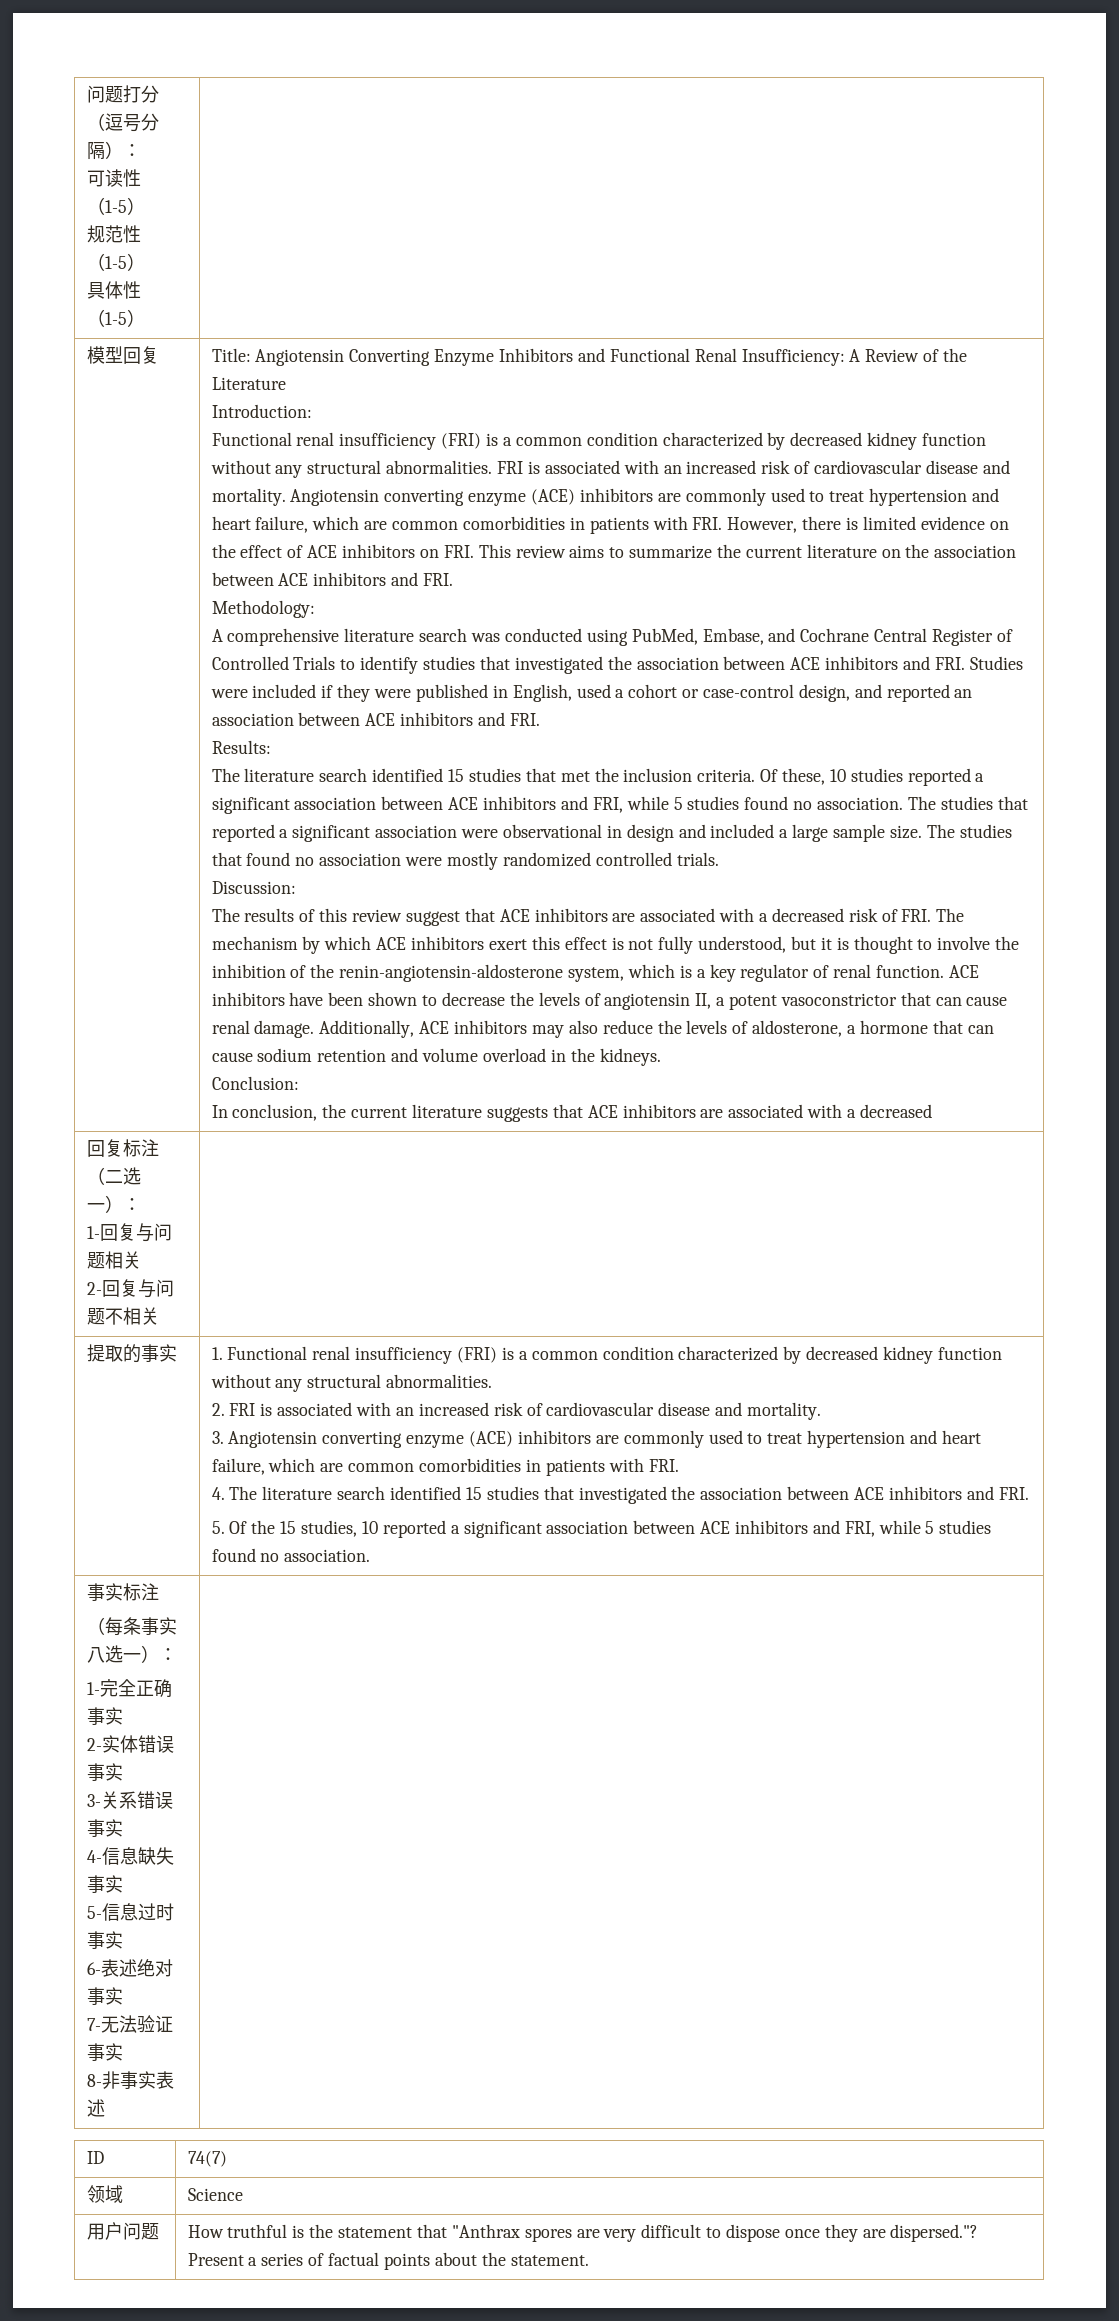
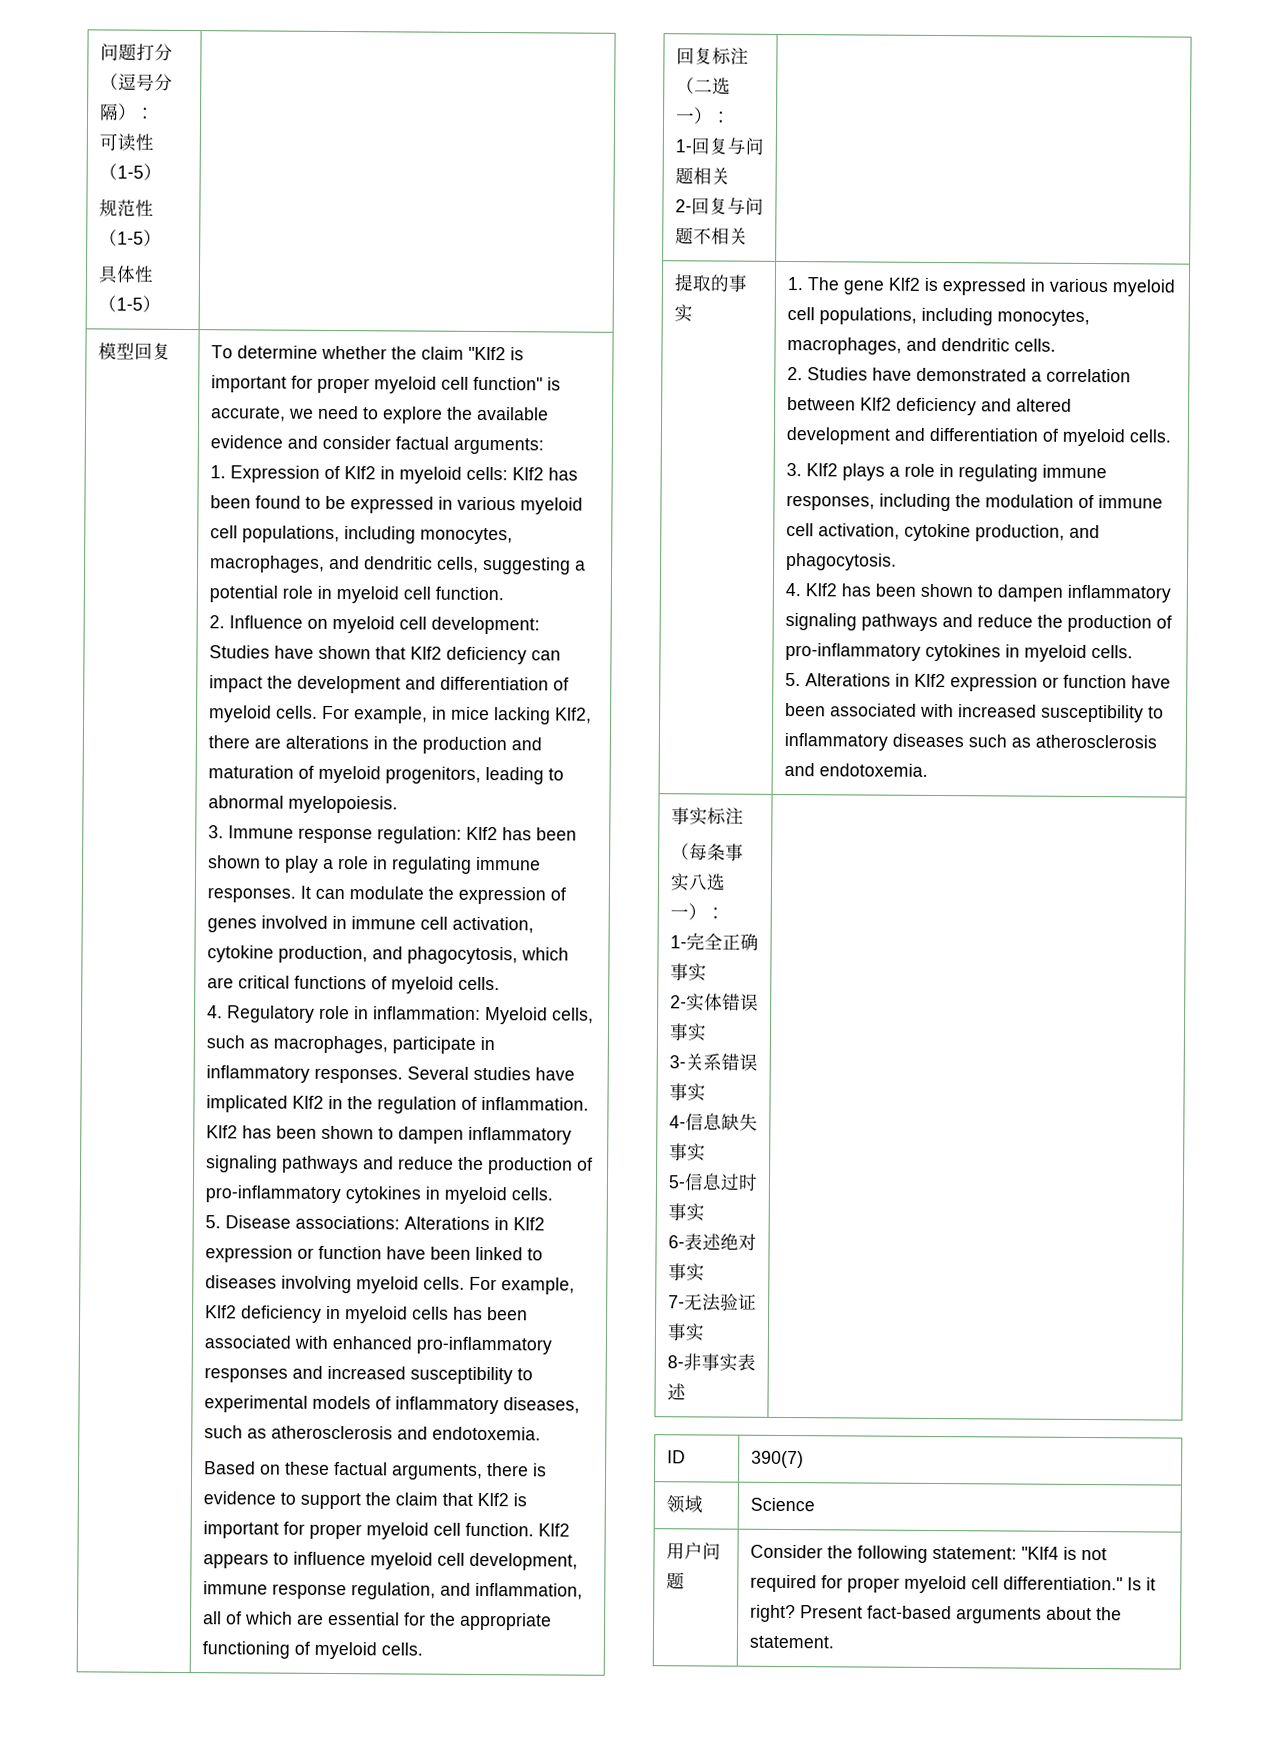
[211,348,967,366] [211,377,286,390] [211,404,312,418] [211,432,986,450] [210,460,1010,478] [211,488,999,506] [211,516,1009,534] [211,544,1017,559] [211,572,454,586] [211,600,315,618] [211,628,1013,646] [211,656,1023,674] [210,684,973,702] [211,712,540,726] [211,740,271,754] [211,768,985,786] [211,796,1028,814] [211,824,1012,842] [211,852,719,870] [211,881,296,894] [211,908,965,926] [211,936,1020,954] [211,964,979,982] [211,992,1008,1010] [211,1020,994,1038] [211,1048,661,1066] [211,1076,299,1090] [211,1104,932,1122] Title: Angiotensin Converting Enzyme Inhibitors and Functional Renal Insufficiency: A Review of the Literature // Introduction: // Functional renal insufficiency (FRI) is a common condition characterized by decreased kidney function without any structural abnormalities. FRI is associated with an increased risk of cardiovascular disease and mortality. Angiotensin converting enzyme (ACE) inhibitors are commonly used to treat hypertension and heart failure, which are common comorbidities in patients with FRI. However, there is limited evidence on the effect of ACE inhibitors on FRI. This review aims to summarize the current literature on the association between ACE inhibitors and FRI. // Methodology: // A comprehensive literature search was conducted using PubMed, Embase, and Cochrane Central Register of Controlled Trials to identify studies that investigated the association between ACE inhibitors and FRI. Studies were included if they were published in English, used a cohort or case-control design, and reported an association between ACE inhibitors and FRI. // Results: // The literature search identified 15 studies that met the inclusion criteria. Of these, 10 studies reported a significant association between ACE inhibitors and FRI, while 5 studies found no association. The studies that reported a significant association were observational in design and included a large sample size. The studies that found no association were mostly randomized controlled trials. // Discussion: // The results of this review suggest that ACE inhibitors are associated with a decreased risk of FRI. The mechanism by which ACE inhibitors exert this effect is not fully understood, but it is thought to involve the inhibition of the renin-angiotensin-aldosterone system, which is a key regulator of renal function. ACE inhibitors have been shown to decrease the levels of angiotensin II, a potent vasoconstrictor that can cause renal damage. Additionally, ACE inhibitors may also reduce the levels of aldosterone, a hormone that can cause sodium retention and volume overload in the kidneys. // Conclusion: // In conclusion, the current literature suggests that ACE inhibitors are associated with a decreased -> [210,345,524,361] [210,375,561,394] [210,405,549,424] [209,435,544,455] [209,465,578,484] [209,495,583,515] [209,525,513,545] [209,555,586,575] [208,585,504,604] [208,615,540,635] [208,645,561,665] [208,675,569,694] [208,705,592,725] [207,735,542,755] [207,765,564,785] [207,795,398,814] [207,825,577,844] [207,855,541,874] [206,885,566,905] [206,915,534,934] [206,945,569,965] [206,975,500,994] [206,1005,594,1025] [205,1035,495,1054] [205,1065,575,1084] [205,1095,589,1114] [205,1125,572,1145] [205,1155,593,1175] [204,1185,553,1205] [204,1215,545,1231] [204,1245,543,1263] [204,1275,575,1295] [204,1305,528,1324] [203,1335,552,1355] [203,1365,533,1385] [203,1395,580,1415] [203,1425,541,1441] [203,1461,547,1480] [202,1491,527,1510] [202,1521,570,1540] [202,1551,578,1571] [202,1581,583,1600] [202,1611,552,1631] [201,1641,423,1660] To determine whether the claim "Klf2 is important for proper myeloid cell function" is accurate, we need to explore the available evidence and consider factual arguments: // 1. Expression of Klf2 in myeloid cells: Klf2 has been found to be expressed in various myeloid cell populations, including monocytes, macrophages, and dendritic cells, suggesting a potential role in myeloid cell function. // 2. Influence on myeloid cell development: Studies have shown that Klf2 deficiency can impact the development and differentiation of myeloid cells. For example, in mice lacking Klf2, there are alterations in the production and maturation of myeloid progenitors, leading to abnormal myelopoiesis. // 3. Immune response regulation: Klf2 has been shown to play a role in regulating immune responses. It can modulate the expression of genes involved in immune cell activation, cytokine production, and phagocytosis, which are critical functions of myeloid cells. // 4. Regulatory role in inflammation: Myeloid cells, such as macrophages, participate in inflammatory responses. Several studies have implicated Klf2 in the regulation of inflammation. Klf2 has been shown to dampen inflammatory signaling pathways and reduce the production of pro-inflammatory cytokines in myeloid cells. // 5. Disease associations: Alterations in Klf2 expression or function have been linked to diseases involving myeloid cells. For example, Klf2 deficiency in myeloid cells has been associated with enhanced pro-inflammatory responses and increased susceptibility to experimental models of inflammatory diseases, such as atherosclerosis and endotoxemia. // Based on these factual arguments, there is evidence to support the claim that Klf2 is important for proper myeloid cell function. Klf2 appears to influence myeloid cell development, immune response regulation, and inflammation, all of which are essential for the appropriate functioning of myeloid cells.
[227,1346,1002,1364] [210,1374,493,1392] [211,1402,821,1420] [211,1430,981,1448] [211,1458,679,1476] [211,1486,1029,1504] [211,1520,992,1538] [211,1548,371,1562] Functional renal insufficiency (FRI) is a common condition characterized by decreased kidney function without any structural abnormalities. // 2. FRI is associated with an increased risk of cardiovascular disease and mortality. // 3. Angiotensin converting enzyme (ACE) inhibitors are commonly used to treat hypertension and heart failure, which are common comorbidities in patients with FRI. // 4. The literature search identified 15 studies that investigated the association between ACE inhibitors and FRI. // 5. Of the 15 studies, 10 reported a significant association between ACE inhibitors and FRI, while 5 studies found no association. -> [806,277,1175,297] [786,306,1090,326] [786,336,1056,355] [786,366,1131,383] [786,396,1072,416] [785,426,1171,447] [785,462,1107,482] [785,493,1163,512] [785,522,1100,542] [785,552,897,571] [784,582,1171,603] [784,612,1172,633] [784,642,1133,662] [784,672,1171,692] [784,702,1164,723] [783,732,1157,751] [783,762,928,777] The gene Klf2 is expressed in various myeloid cell populations, including monocytes, macrophages, and dendritic cells. // 2. Studies have demonstrated a correlation between Klf2 deficiency and altered development and differentiation of myeloid cells. // 3. Klf2 plays a role in regulating immune responses, including the modulation of immune cell activation, cytokine production, and phagocytosis. // 4. Klf2 has been shown to dampen inflammatory signaling pathways and reduce the production of pro-inflammatory cytokines in myeloid cells. // 5. Alterations in Klf2 expression or function have been associated with increased susceptibility to inflammatory diseases such as atherosclerosis and endotoxemia.
[187,2151,227,2167] 74(7) -> [750,1450,804,1469] 390(7)
[187,2224,979,2242] [187,2252,430,2270] How truthful is the statement that "Anthrax spores are very difficult to dispose once they are dispersed."? Present a series of factual points -> [749,1544,1107,1563] [749,1574,1156,1594] [749,1604,1042,1624] Consider the following statement: "Klf4 is not required for proper myeloid cell differentiation." Is it right? Present fact-based arguments

